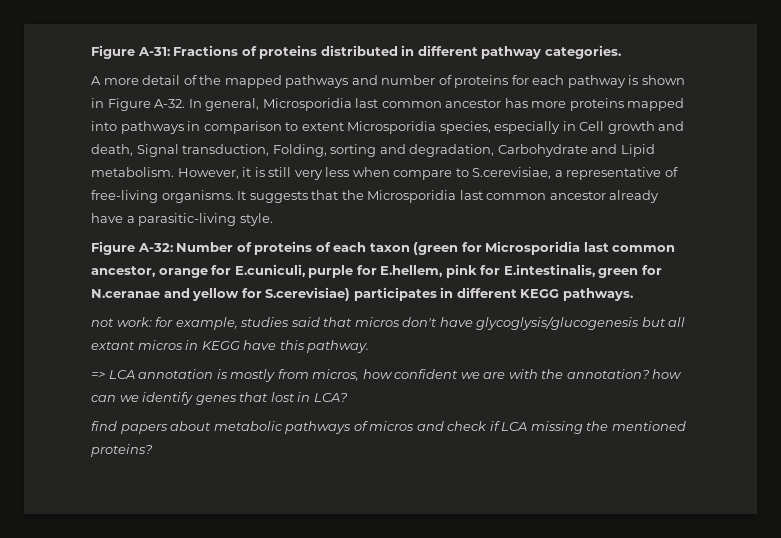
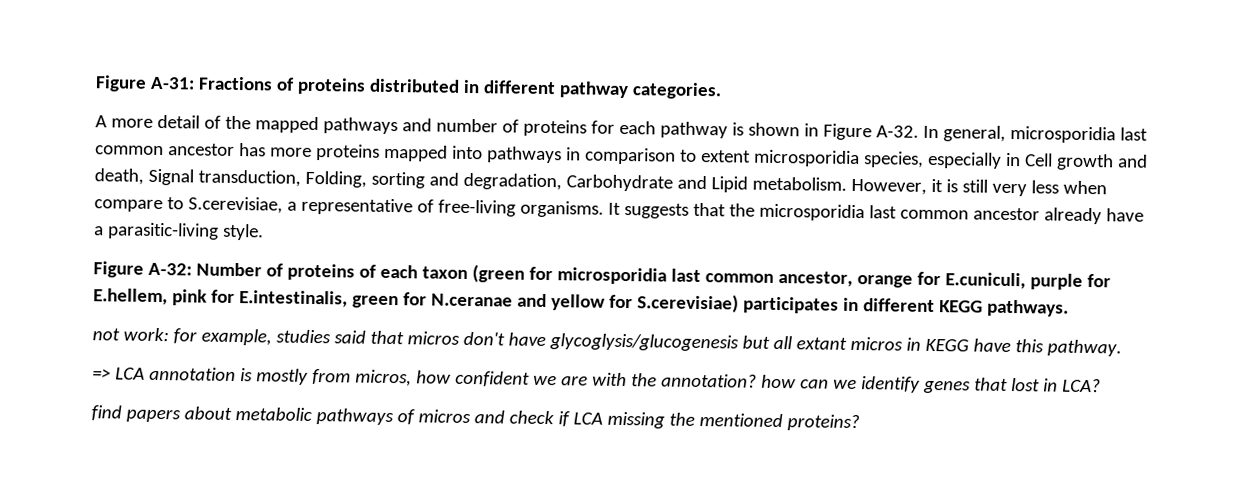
[262,98,352,111] Microsporidia -> [1009,125,1116,144] microsporidia
[347,121,437,134] Microsporidia -> [753,149,860,168] microsporidia
[367,190,457,203] Microsporidia -> [758,203,865,222] microsporidia
[485,241,581,255] Microsporidia -> [556,267,667,285] microsporidia

